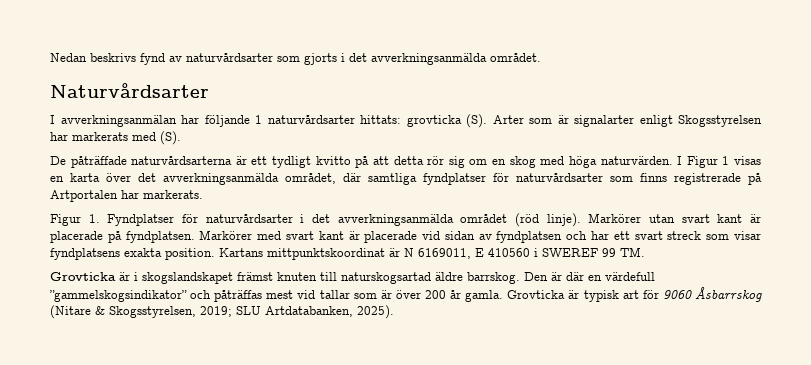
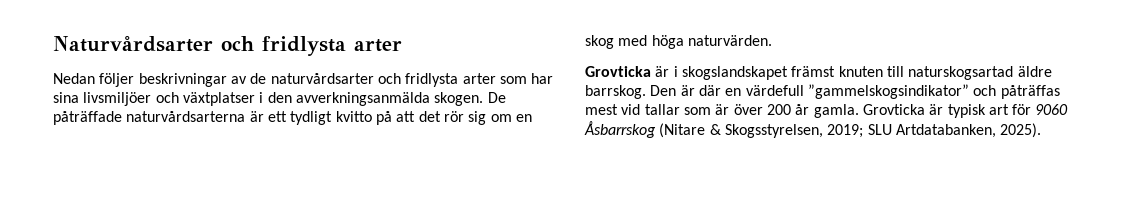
[50,53,541,65] [50,83,209,98] [50,114,762,128] [50,131,181,145] Nedan beskrivs fynd av naturvårdsarter som gjorts i det avverkningsanmälda området. // Naturvårdsarter // I avverkningsanmälan har följande 1 naturvårdsarter hittats: grovticka (S). Arter som är signalarter enligt Skogsstyrelsen har markerats med (S). // -> [53,35,402,56] [53,73,554,87] [53,92,484,106] Naturvårdsarter och fridlysta arter // Nedan följer beskrivningar av de naturvårdsarter och fridlysta arter som har sina livsmiljöer och växtplatser i den avverkningsanmälda skogen.
[393,156,424,165] detta -> [418,111,441,122] det
[677,156,761,168] [50,173,762,185] [50,190,203,202] [50,213,761,227] [50,230,761,243] [50,247,645,260] I Figur 1 visas en karta över det avverkningsanmälda området, där samtliga fyndplatser för naturvårdsarter som finns registrerade på Artportalen har markerats. // Figur 1. Fyndplatser för naturvårdsarter i det avverkningsanmälda området (röd linje). Markörer utan svart kant är placerade på fyndplatsen. Markörer med svart kant är placerade vid sidan av fyndplatsen och har ett svart streck som visar fyndplatsens exakta position. Kartans mittpunktskoordinat är N 6169011, E 410560 i SWEREF 99 TM. -> (772, 40) none

